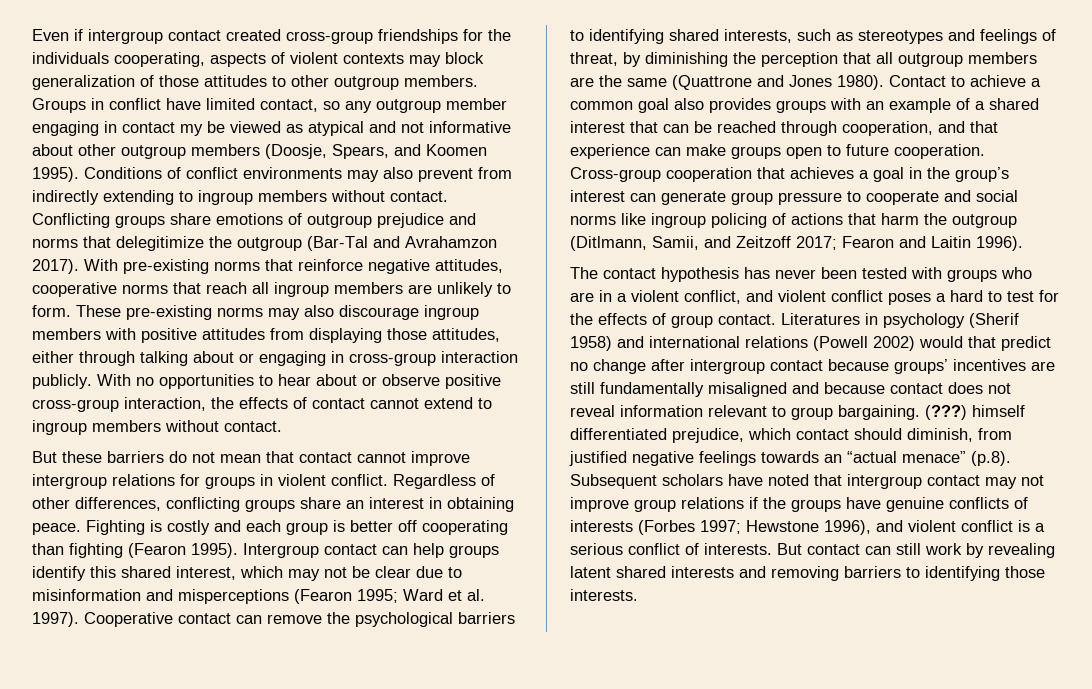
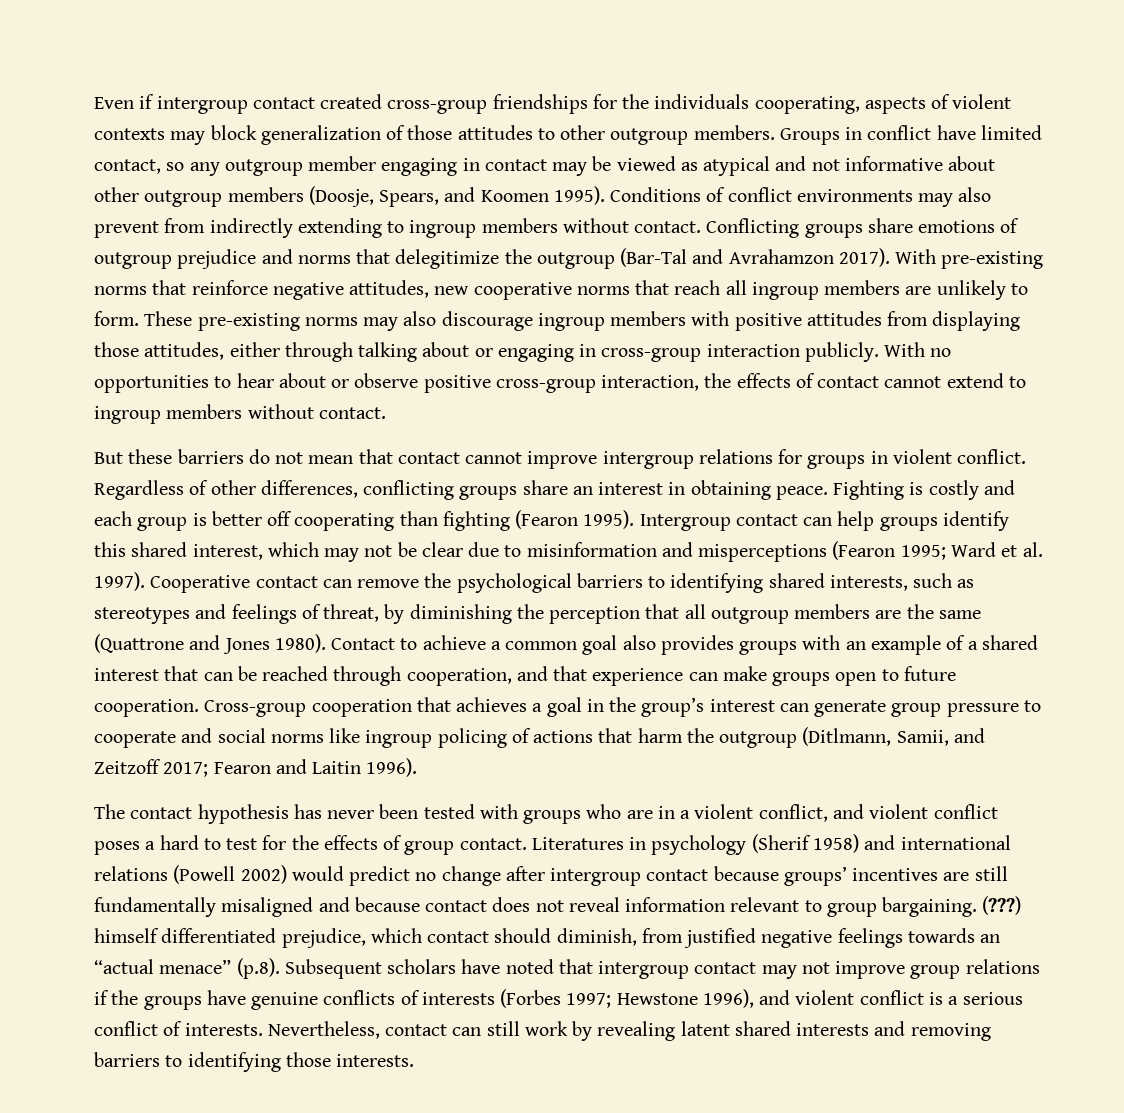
[180,124,203,136] my -> [552,162,588,176] may
(503, 266) none -> [434,286,470,295] new
[968,336,996,348] that -> (344, 873) none
[777,543,802,555] But -> [267,1021,380,1039] Nevertheless,

